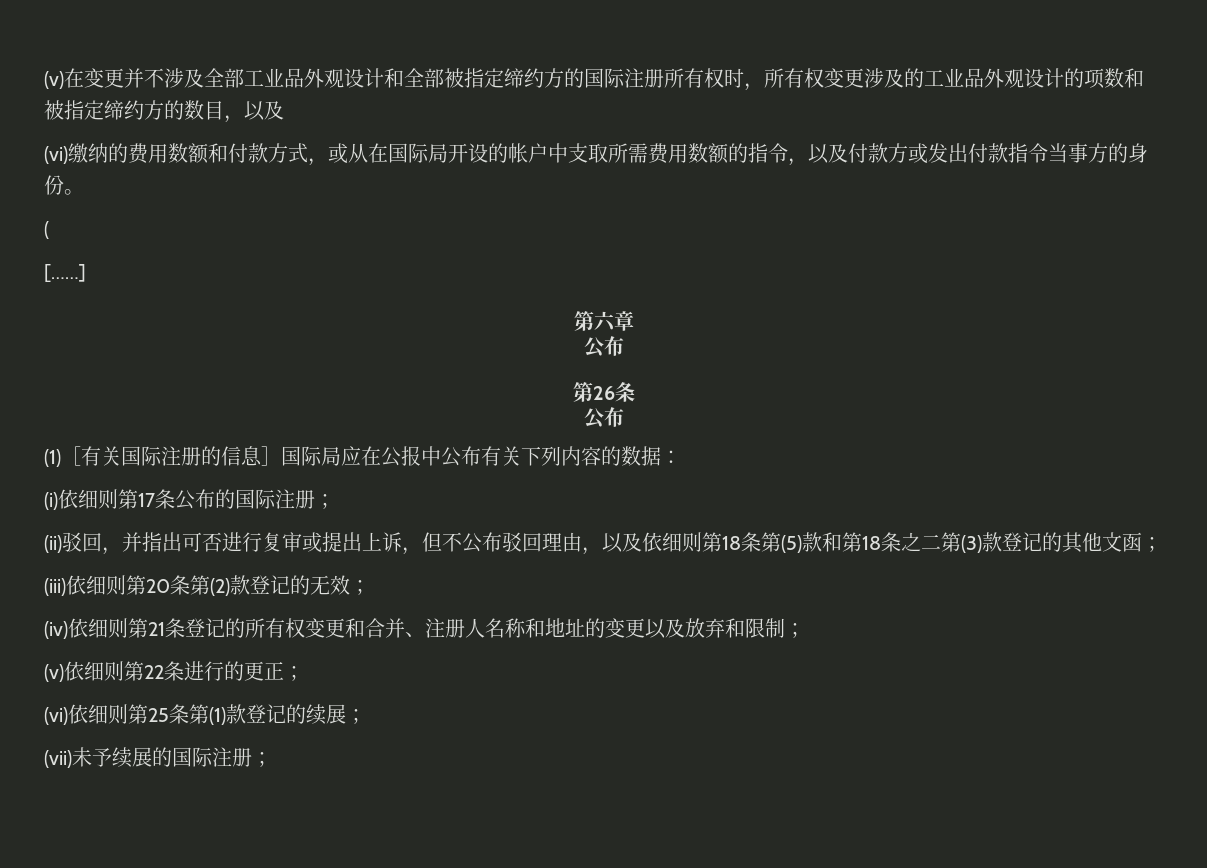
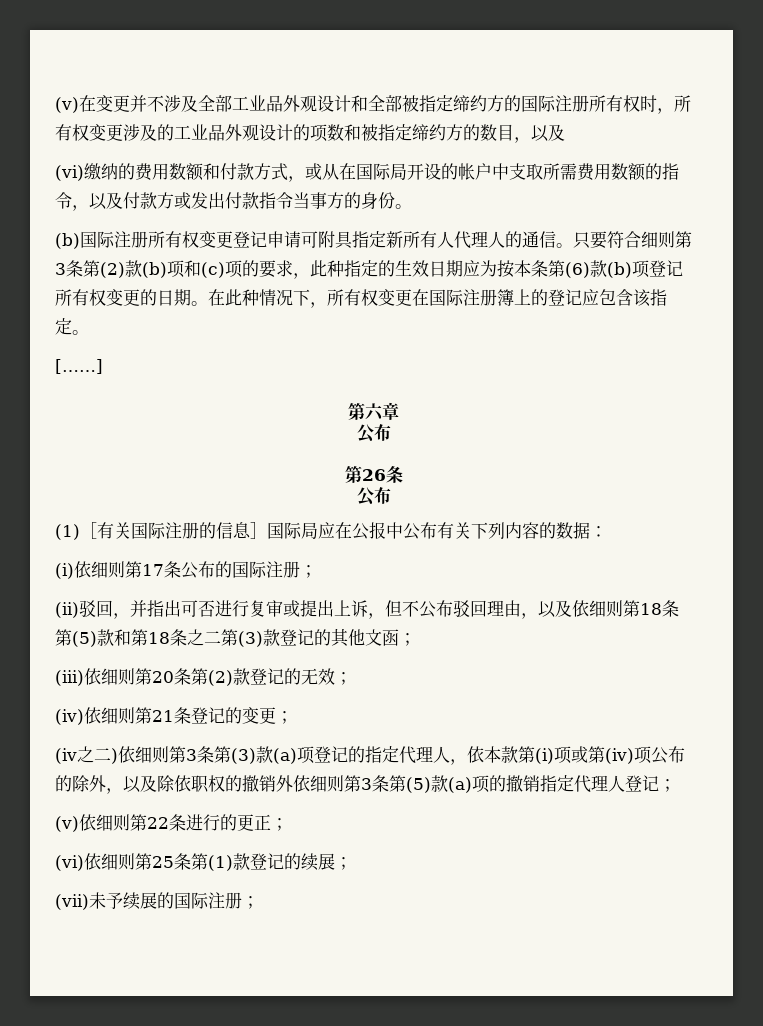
[44,221,49,239] ( -> [55,231,692,249] [55,260,683,279] [55,289,667,308] [55,318,89,335] (b)国际注册所有权变更登记申请可附具指定新所有人代理人的通信。只要符合细则第3条第(2)款(b)项和(c)项的要求，此种指定的生效日期应为按本条第(6)款(b)项登记所有权变更的日期。在此种情况下，所有权变更在国际注册簿上的登记应包含该指定。
[245,618,785,639] 所有权变更和合并、注册人名称和地址的变更以及放弃和限制 -> [242,707,293,724] [55,746,685,765] [55,775,659,794] 变更； // (iv之二)依细则第3条第(3)款(a)项登记的指定代理人，依本款第(i)项或第(iv)项公布的除外，以及除依职权的撤销外依细则第3条第(5)款(a)项的撤销指定代理人登记

